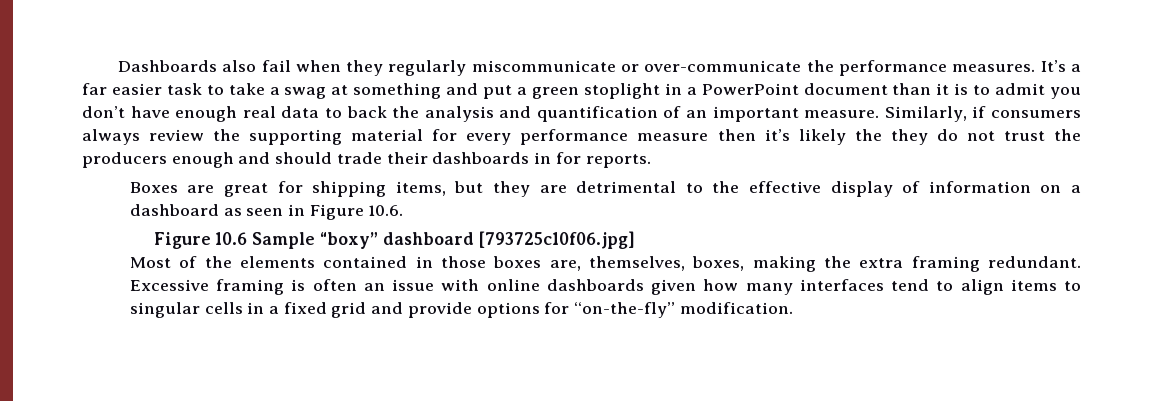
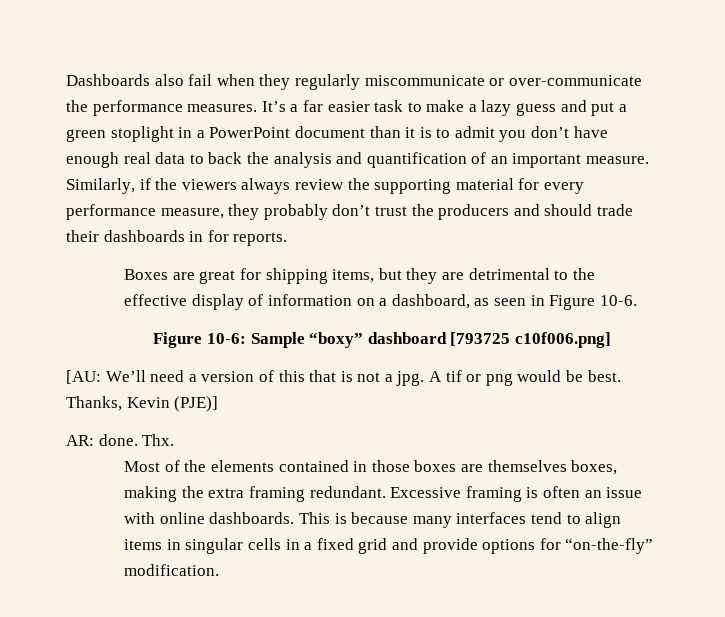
[228,83,442,99] take a swag at something -> [426,100,557,116] make a lazy guess
[991,110,1082,118] consumers -> [155,178,237,190] the viewers
[637,129,995,145] measure then it’s likely the they do not -> [160,204,371,220] measure, they probably don’t
[171,152,234,168] enough -> (510, 212) none
[129,204,219,216] dashboard -> [391,294,470,309] dashboard,
[368,205,404,216] [153,232,248,249] 10.6. // Figure 10.6 -> [599,295,637,306] [153,332,246,348] 10-6. // Figure 10-6:
[478,231,636,249] [793725c10f06.jpg] -> [450,332,611,348] [66,370,621,386] [66,396,219,412] [66,434,175,446] [793725 c10f006.png] // [AU: We’ll need a version of this that is not a jpg. A tif or png would be best. Thanks, Kevin (PJE)] // AR: done. Thx.
[549,256,685,271] are, themselves, -> [460,460,567,472] are themselves
[546,279,739,295] dashboards given how -> [209,512,409,524] dashboards. This is because
[1064,281,1082,291] to -> [166,539,181,550] in

